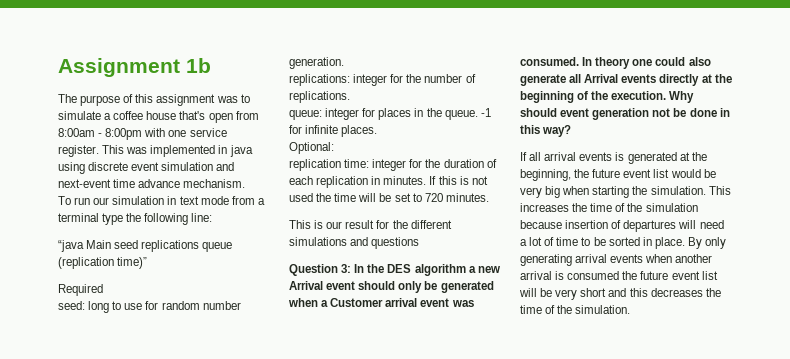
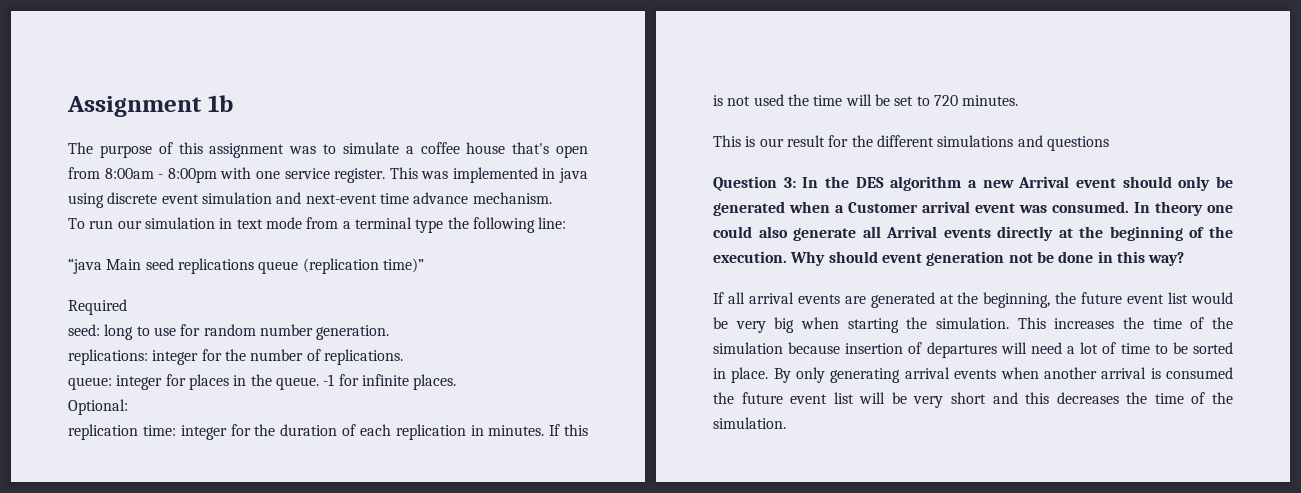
[615,152,625,161] is -> [844,296,866,304] are

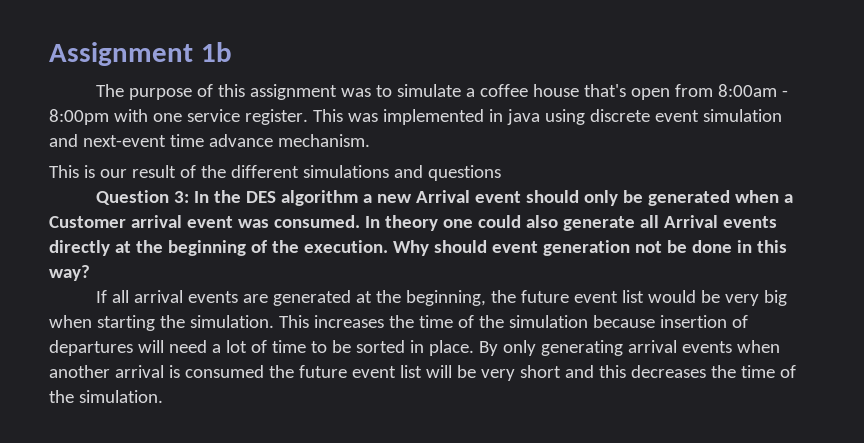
[68,217,567,233] [68,258,424,274] [68,299,127,315] [68,324,390,340] [68,349,403,365] [68,374,457,390] [68,399,128,415] [68,424,588,440] [713,94,1019,106] // To run our simulation in text mode from a terminal type the following line: // “java Main seed replications queue (replication time)” // Required // seed: long to use for random number generation. // replications: integer for the number of replications. // queue: integer for places in the queue. -1 for infinite places. // Optional: // replication time: integer for the duration of each replication in minutes. If this is not used the time will be set to 720 minutes. -> (370, 140) none
[828,135,849,147] for -> [179,165,196,178] of

